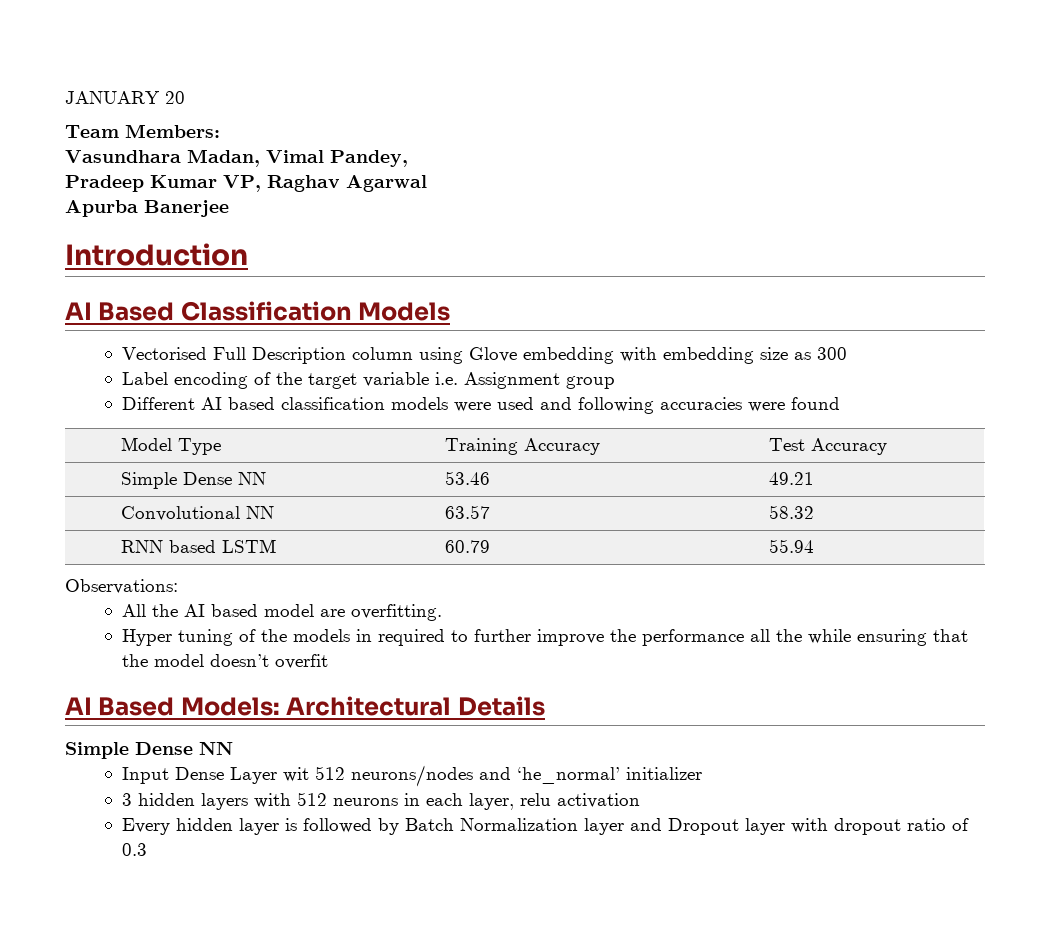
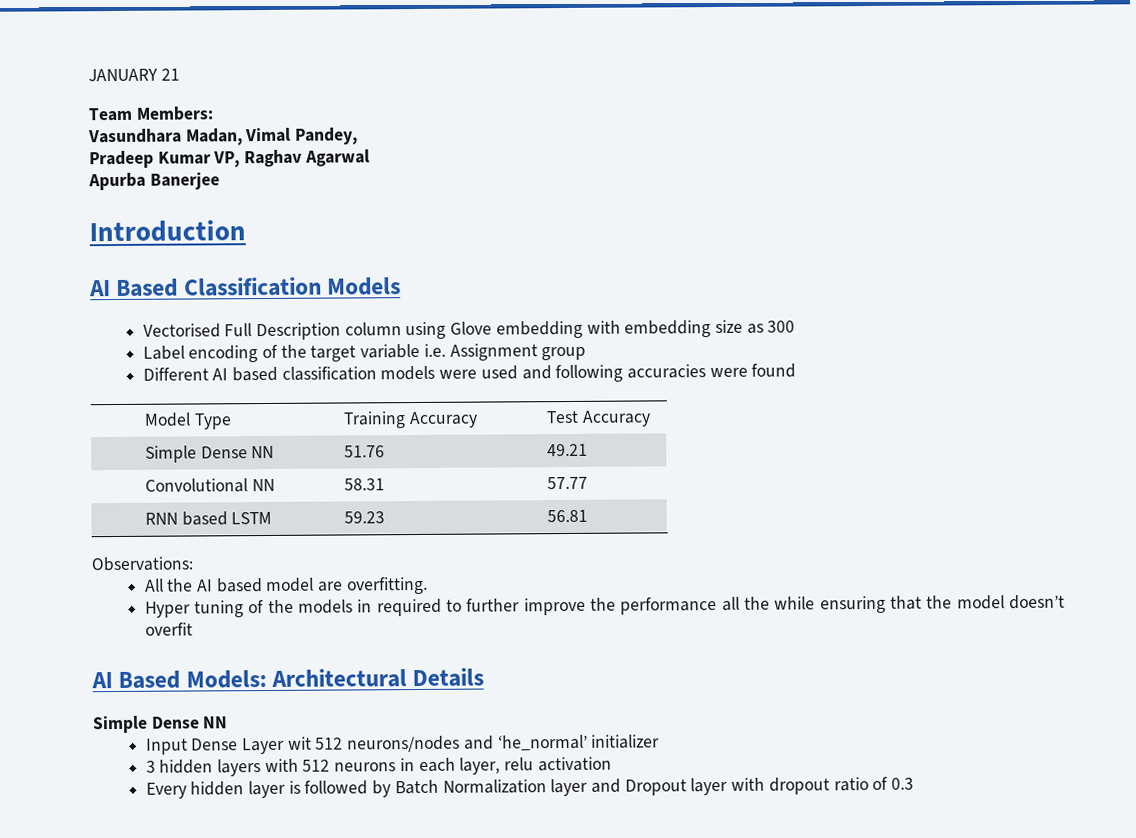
[165,91,185,104] 20 -> [160,68,180,81] 21
[445,471,491,485] 53.46 -> [343,445,385,458] 51.76
[445,505,491,519] [769,505,815,519] 63.57 | 58.32 -> [343,478,385,491] [546,476,588,490] 58.31 | 57.77
[445,540,491,553] [769,539,815,553] 60.79 | 55.94 -> [343,511,385,524] [546,509,588,523] 59.23 | 56.81

